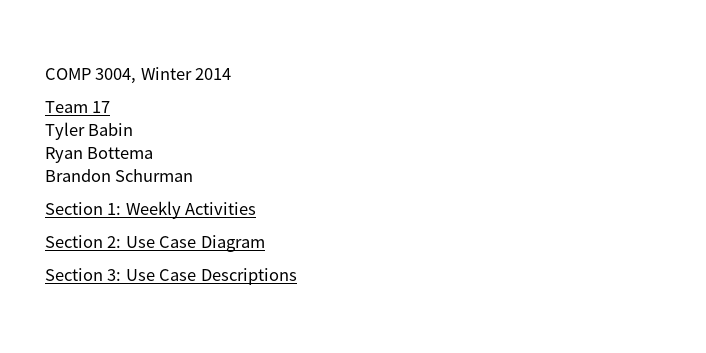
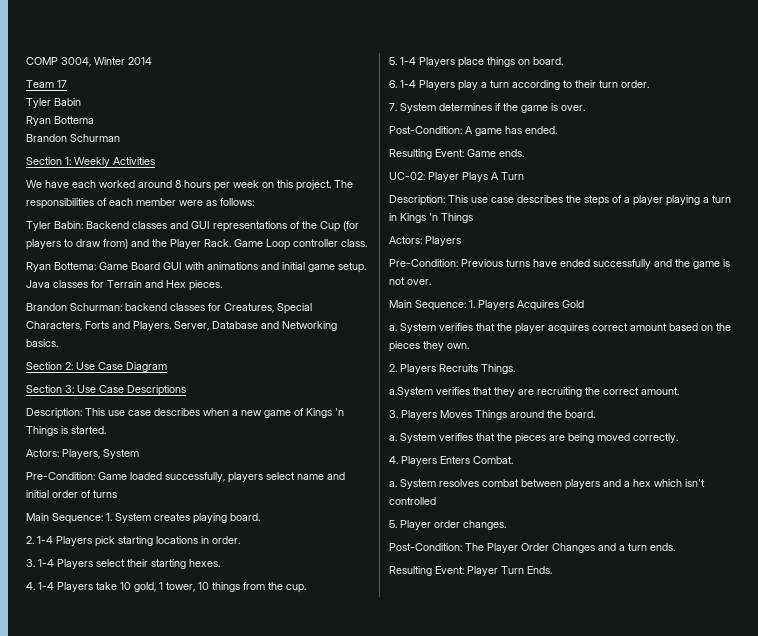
(257, 208) none -> [26,180,353,191] [26,198,254,209] [26,221,359,232] [26,239,367,250] [26,262,366,273] [26,280,222,291] [26,303,312,314] [26,321,337,331] [26,339,58,347] // We have each worked around 8 hours per week on this project. The responsibilities of each member were as follows: // Tyler Babin: Backend classes and GUI representations of the Cup (for players to draw from) and the Player Rack. Game Loop controller class. // Ryan Bottema: Game Board GUI with animations and initial game setup. Java classes for Terrain and Hex pieces. // Brandon Schurman: backend classes for Creatures, Special Characters, Forts and Players. Server, Database and Networking basics.
(297, 276) none -> [26,408,344,419] [26,426,106,436] [26,449,139,459] [26,472,345,483] [26,490,117,498] [26,513,260,524] [26,536,240,547] [26,559,220,569] [26,582,306,593] [389,57,563,68] [389,80,649,91] [389,103,585,113] [389,126,557,136] [389,149,524,159] [389,172,524,182] [389,195,731,206] [389,213,473,223] [389,236,461,246] [389,259,730,269] [389,277,431,285] [389,300,584,311] [389,323,731,334] [389,341,469,352] [389,364,515,374] [389,387,679,397] [389,410,595,420] [389,433,678,444] [389,456,513,466] [389,479,705,490] [389,497,436,505] [389,520,506,530] [389,543,675,553] [389,566,552,576] // Description: This use case describes when a new game of Kings 'n Things is started. // Actors: Players, System // Pre-Condition: Game loaded successfully, players select name and initial order of turns // Main Sequence: 1. System creates playing board. // 2. 1-4 Players pick starting locations in order. // 3. 1-4 Players select their starting hexes. // 4. 1-4 Players take 10 gold, 1 tower, 10 things from the cup. // 5. 1-4 Players place things on board. // 6. 1-4 Players play a turn according to their turn order. // 7. System determines if the game is over. // Post-Condition: A game has ended. // Resulting Event: Game ends. // UC-02: Player Plays A Turn // Description: This use case describes the steps of a player playing a turn in Kings 'n Things // Actors: Players // Pre-Condition: Previous turns have ended successfully and the game is not over. // Main Sequence: 1. Players Acquires Gold // a. System verifies that the player acquires correct amount based on the pieces they own. // 2. Players Recruits Things. // a.System verifies that they are recruiting the correct amount. // 3. Players Moves Things around the board. // a. System verifies that the pieces are being moved correctly. // 4. Players Enters Combat. // a. System resolves combat between players and a hex which isn't controlled // 5. Player order changes. // Post-Condition: The Player Order Changes and a turn ends. // Resulting Event: Player Turn Ends.

